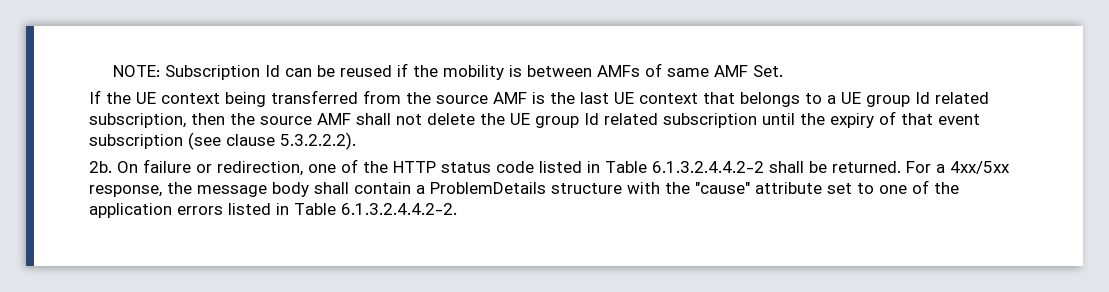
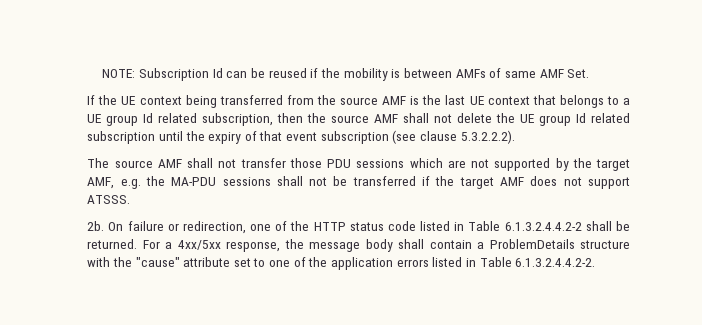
(357, 141) none -> [87,158,630,171] [87,176,630,189] [87,195,131,204] // The source AMF shall not transfer those PDU sessions which are not supported by the target AMF, e.g. the MA-PDU sessions shall not be transferred if the target AMF does not support ATSSS.

